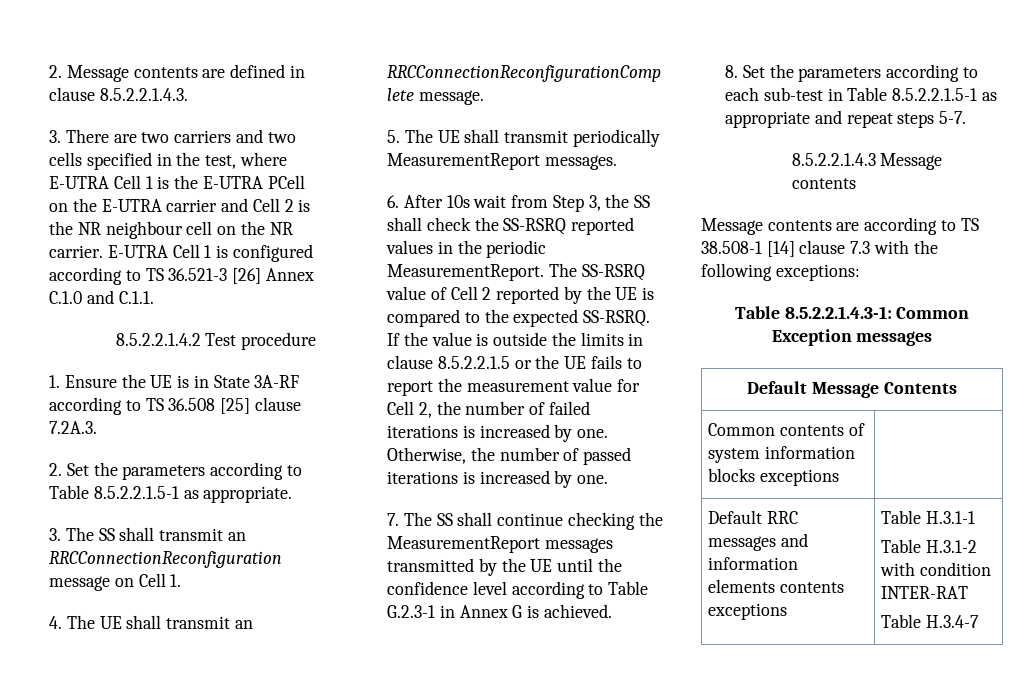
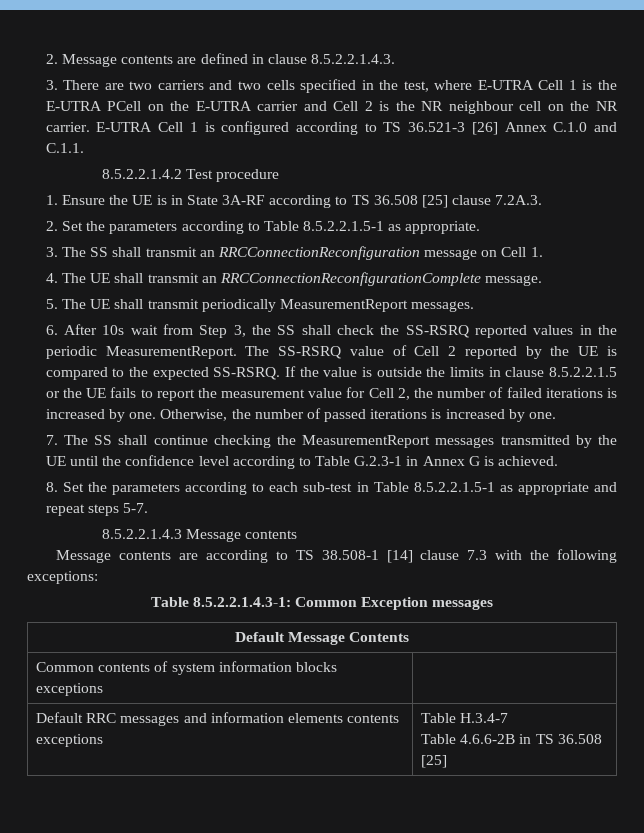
[926,511,976,524] [881,539,978,553] [880,562,992,576] [881,586,969,599] [881,614,980,628] H.3.1-1 // Table H.3.1-2 with condition INTER-RAT // Table H.3.4-7 -> [460,713,509,723] [421,734,602,744] [421,755,448,768] H.3.4-7 // Table 4.6.6-2B in TS 36.508 [25]

